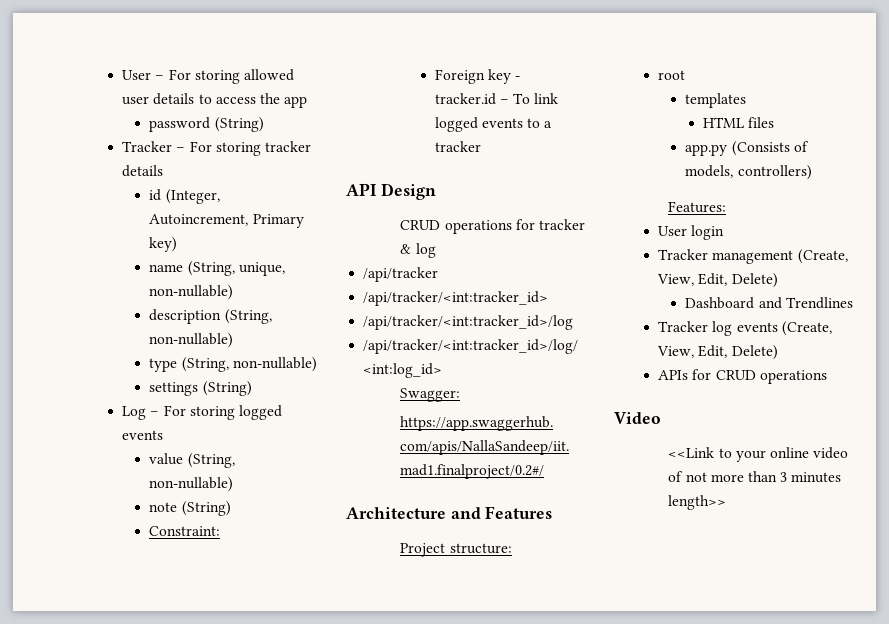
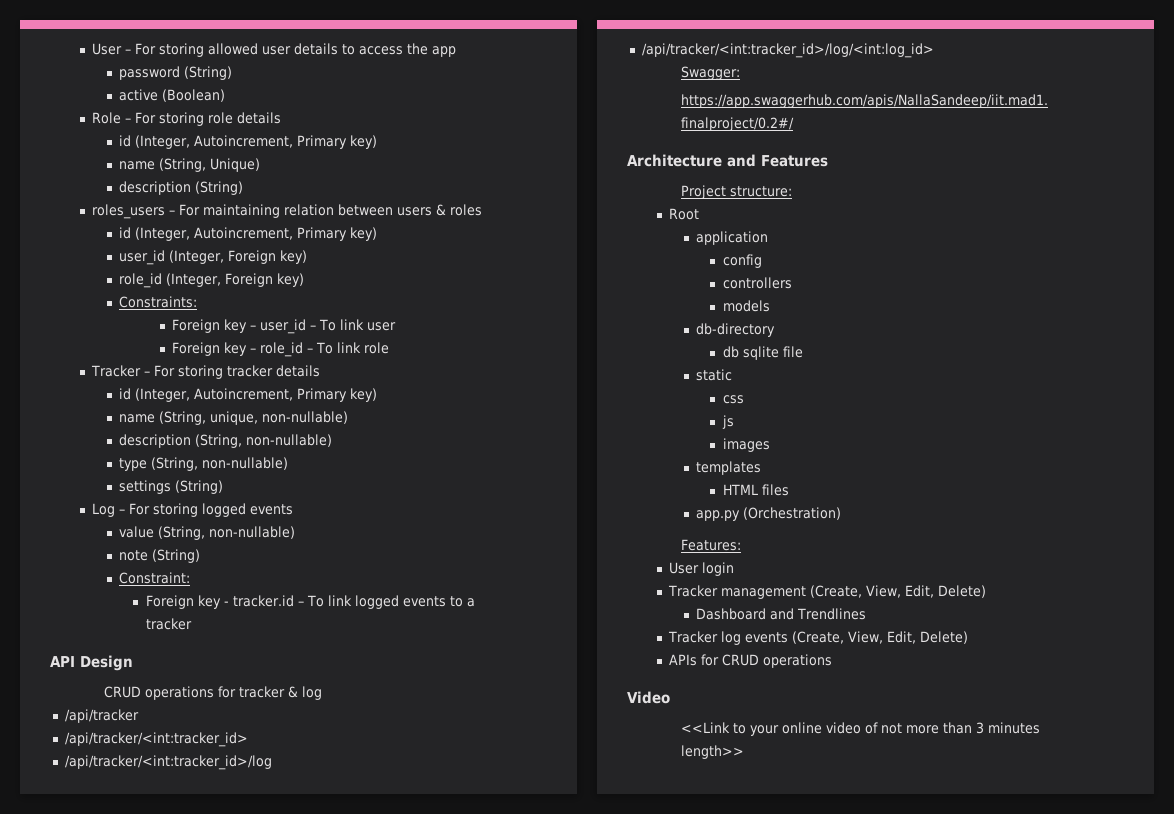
(264, 124) none -> [118,89,225,102] [91,112,281,126] [118,135,377,149] [118,158,260,172] [118,181,243,195] [91,204,482,219] [118,227,377,241] [118,250,307,265] [118,273,304,288] [118,296,197,308] [172,319,397,334] [172,342,390,357] // active (Boolean) // Role – For storing role details // id (Integer, Autoincrement, Primary key) // name (String, Unique) // description (String) // roles_users – For maintaining relation between users & roles // id (Integer, Autoincrement, Primary key) // user_id (Integer, Foreign key) // role_id (Integer, Foreign key) // Constraints: // Foreign key – user_id – To link user // Foreign key – role_id – To link role
[658,70,686,80] root -> [668,208,699,220] [695,231,768,245] [722,254,762,268] [722,277,792,289] [722,300,770,312] [695,323,775,337] [722,346,803,360] [695,369,732,381] [722,395,744,404] [721,415,734,429] [722,438,770,452] Root // application // config // controllers // models // db-directory // db sqlite file // static // css // js // images
[731,141,809,156] [685,165,812,180] (Consists of models, controllers) -> [742,507,841,520] (Orchestration)

